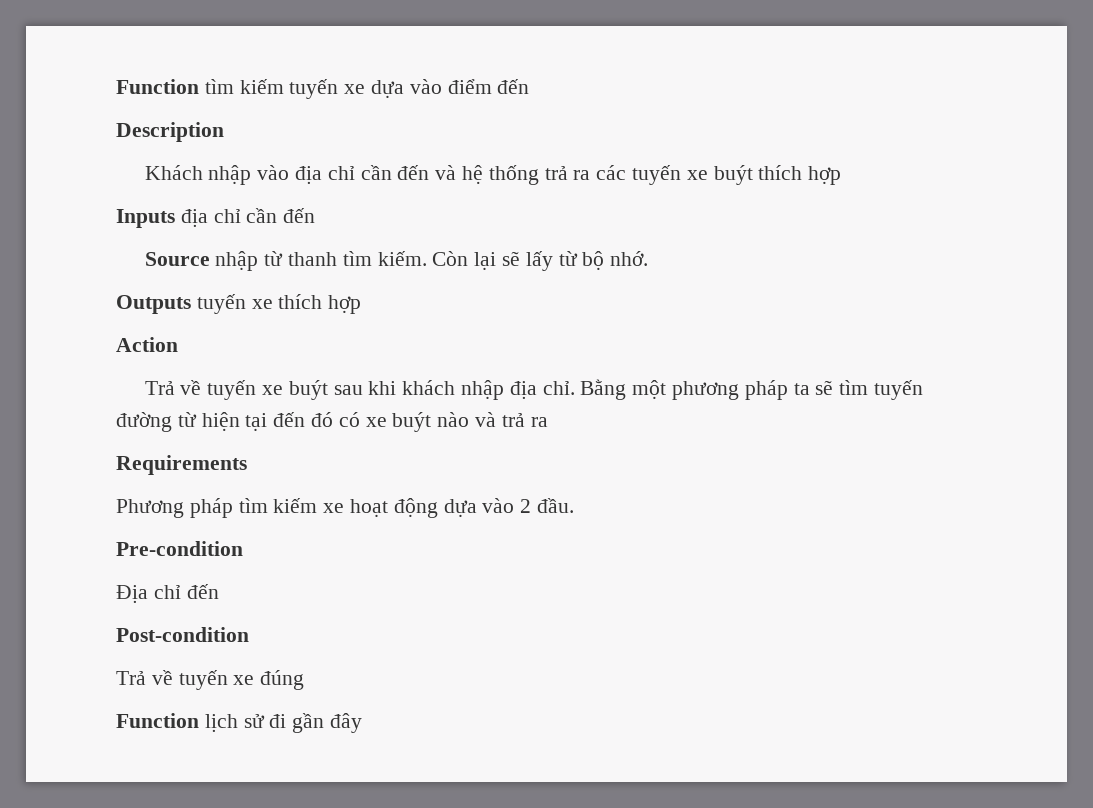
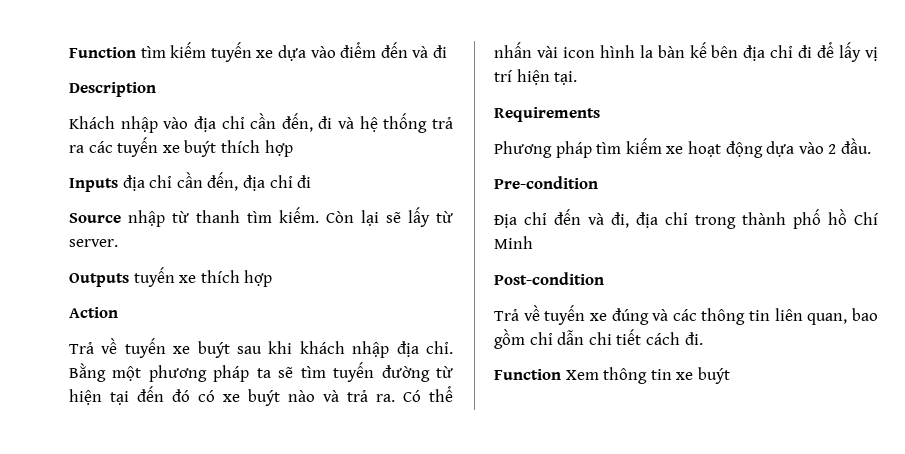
(530, 86) none -> [412,45,447,58] và đi
[397,165,430,180] đến -> [281,113,333,132] đến, đi
[283,208,316,223] đến -> [207,172,312,191] đến, địa chỉ đi
[582,251,649,270] bộ nhớ. -> [69,239,118,247] server.
[530,417,548,427] ra -> [376,386,453,402] [494,42,878,62] [494,69,578,85] ra. Có thể nhấn vài icon hình la bàn kế bên địa chỉ đi để lấy vị trí hiện tại.
(219, 591) none -> [588,209,879,229] [494,236,533,249] và đi, địa chỉ trong thành phố hồ Chí Minh
[116,713,363,733] // Function lịch sử đi gần đây -> [652,308,878,325] [494,329,703,349] [494,367,730,384] và các thông tin liên quan, bao gồm chỉ dẫn chi tiết cách đi. // Function Xem thông tin xe buýt

